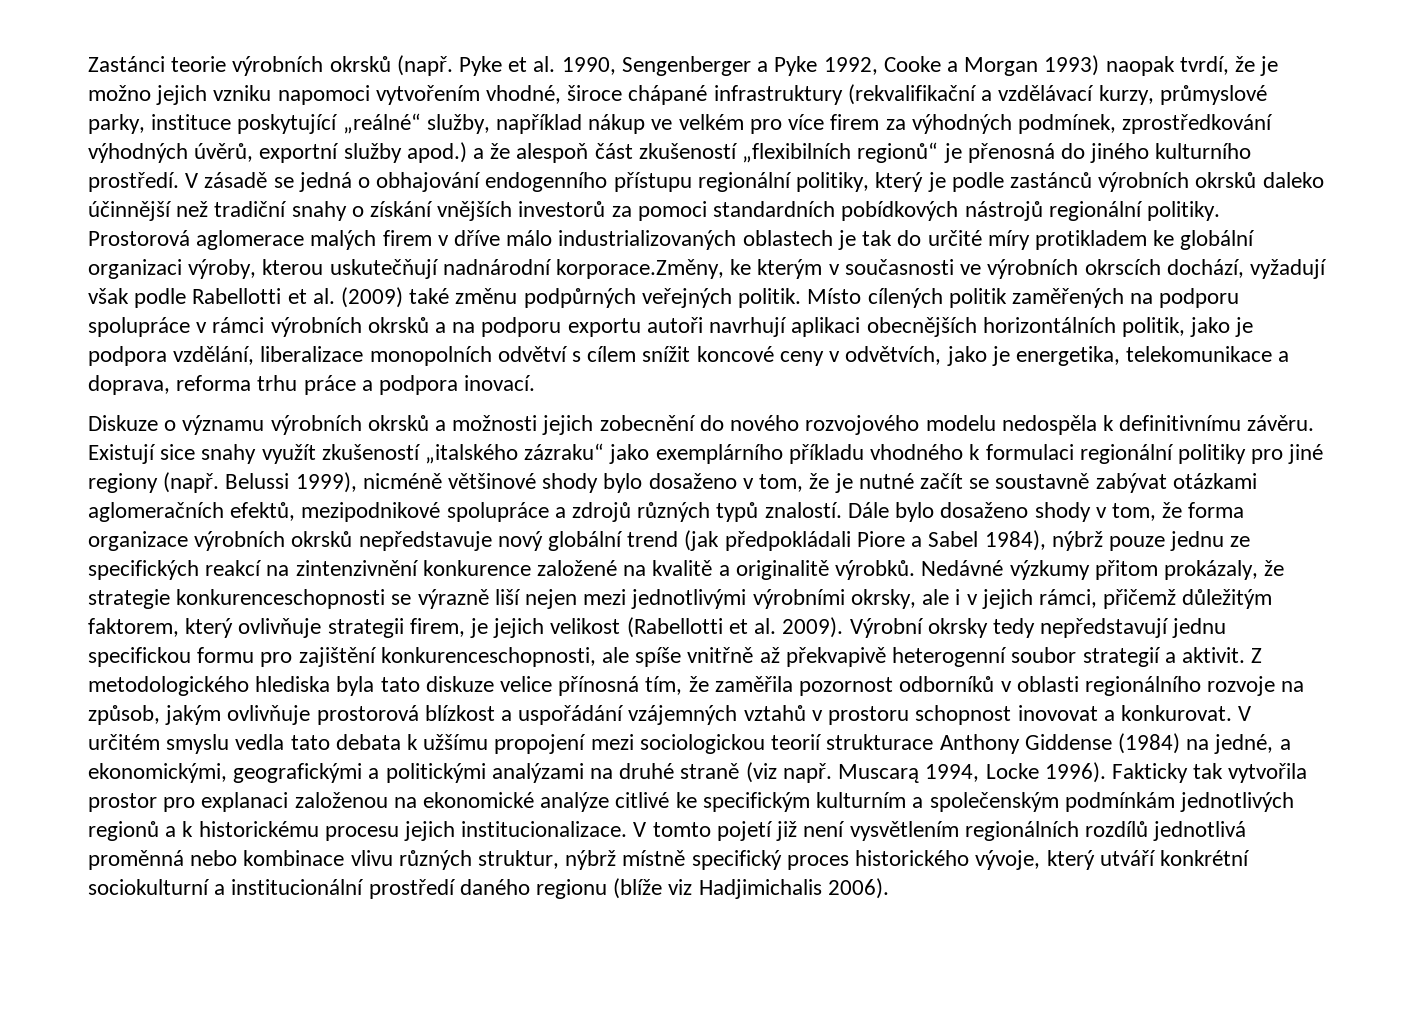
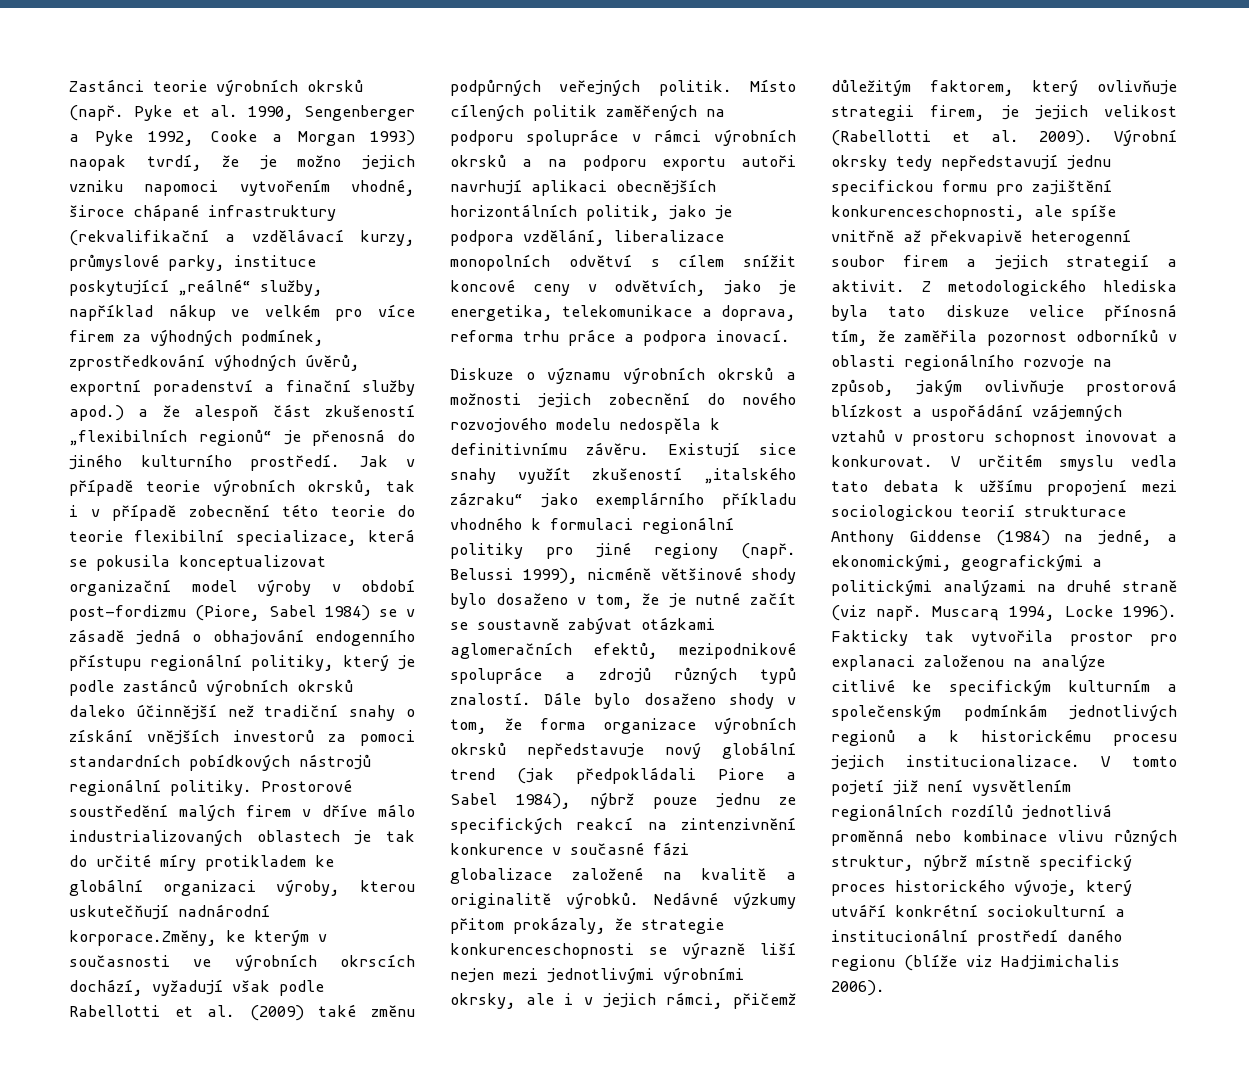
(340, 153) none -> [152,379,351,396] poradenství a finační
[185,172,294,188] V zásadě se -> [358,455,415,467] [69,479,415,496] [69,504,415,521] [69,529,415,546] [69,555,326,571] [69,579,415,596] [69,605,415,621] [69,629,124,642] Jak v případě teorie výrobních okrsků, tak i v případě zobecnění této teorie do teorie flexibilní specializace, která se pokusila konceptualizovat organizační model výroby v období post-fordizmu (Piore, Sabel 1984) se v zásadě
[88,230,305,250] Prostorová aglomerace -> [261,779,352,792] [69,804,168,817] Prostorové soustředění
(531, 568) none -> [552,842,689,855] [450,868,552,884] v současné fázi globalizace
(1077, 655) none -> [903,255,1048,270] firem a jejich
[423,792,535,808] ekonomické -> (1032, 663) none

